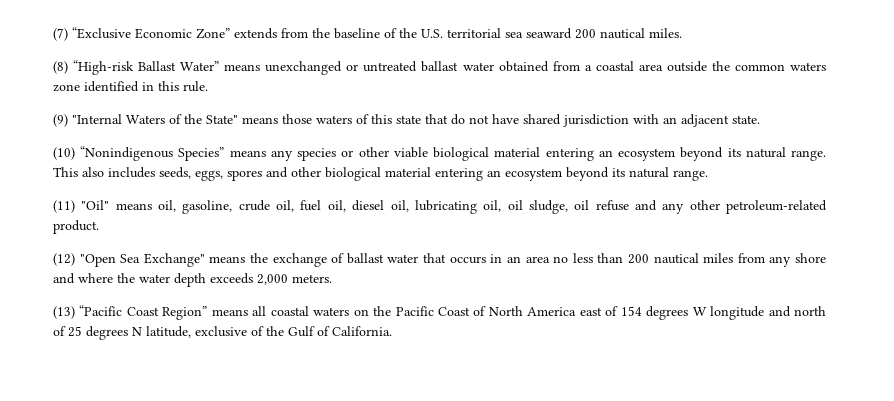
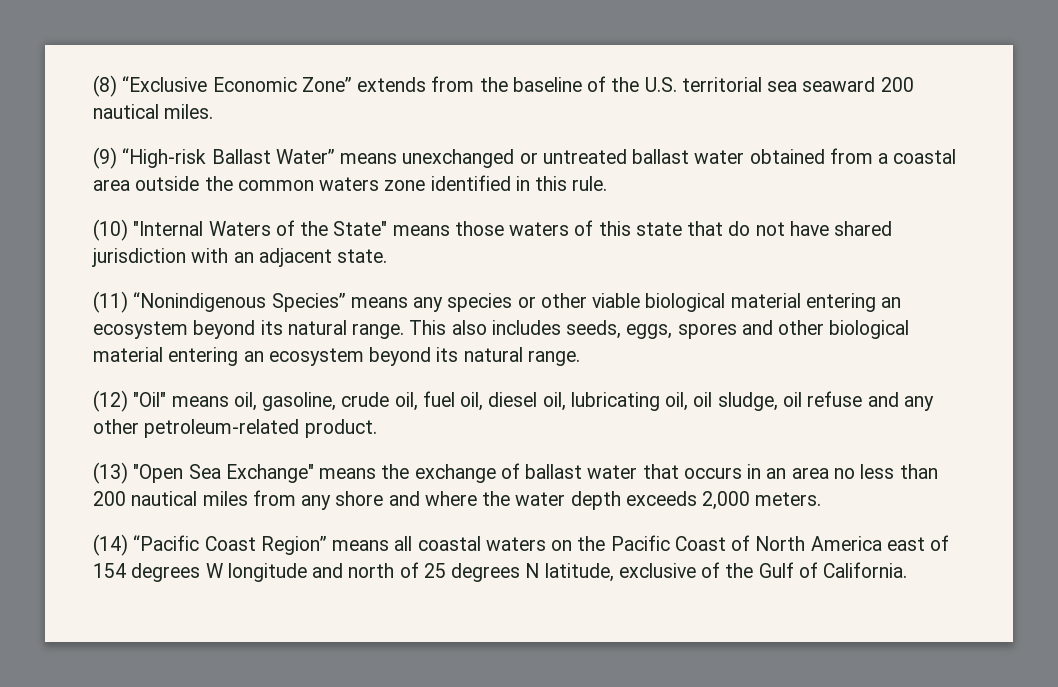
[53,28,68,41] (7) -> [93,75,117,97] (8)
[53,61,68,74] (8) -> [93,147,117,169] (9)
[53,114,68,127] (9) -> [93,219,128,241] (10)
[53,147,75,160] (10) -> [93,291,128,313] (11)
[53,200,75,213] (11) -> [93,390,128,412] (12)
[53,253,75,266] (12) -> [93,462,128,484] (13)
[53,306,75,319] (13) -> [93,534,128,556] (14)

